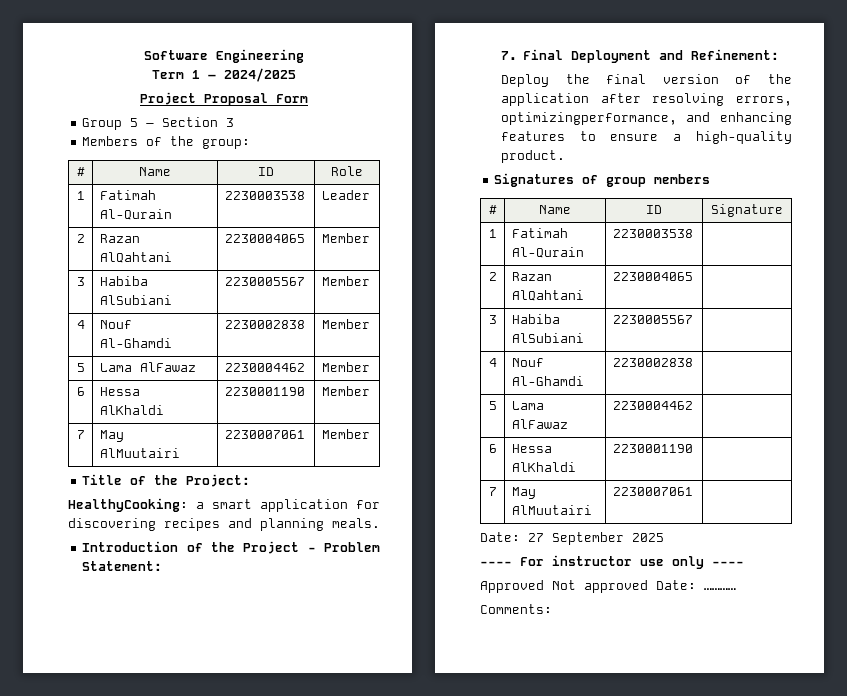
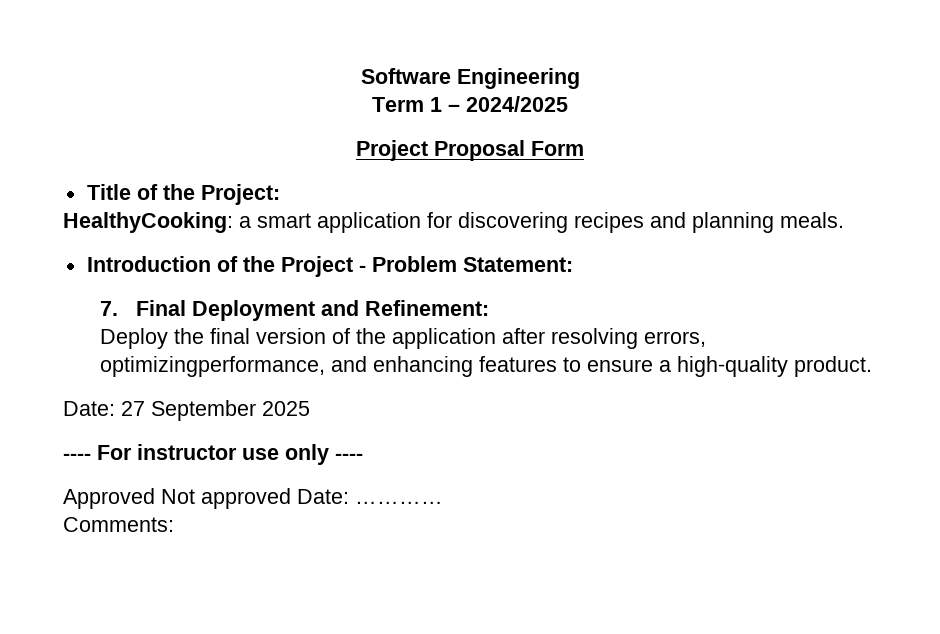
[82,117,235,130] [82,136,251,149] [76,167,85,176] [139,167,171,176] [258,167,274,176] [331,166,363,176] [76,191,85,200] [99,190,156,200] [99,209,172,220] [224,191,305,200] [321,190,370,200] [76,234,85,243] [99,234,140,243] [99,252,172,263] [224,234,305,243] [321,233,370,243] [76,277,85,286] [99,276,148,286] [99,295,172,305] [224,277,305,286] [321,276,370,286] [76,320,85,329] [99,320,132,329] [99,338,172,348] [224,320,305,329] [321,319,370,329] [76,363,85,372] [99,362,196,372] [224,363,305,372] [321,362,370,372] [76,387,85,396] [99,387,140,396] [99,405,164,415] [224,387,305,396] [321,386,370,396] [76,430,85,439] [99,430,124,442] [99,448,180,458] [224,430,305,439] [321,429,370,439] // Group 5 – Section 3 // Members of the group: // # | Name | ID | Role // 1 | Fatimah Al-Qurain | 2230003538 | Leader // 2 | Razan AlQahtani | 2230004065 | Member // 3 | Habiba AlSubiani | 2230005567 | Member // 4 | Nouf Al-Ghamdi | 2230002838 | Member // 5 | Lama AlFawaz | 2230004462 | Member // 6 | Hessa AlKhaldi | 2230001190 | Member // 7 | May AlMuutairi | 2230007061 | Member -> (584, 148) none
[494,173,711,187] [488,205,497,214] [539,205,571,214] [646,205,662,214] [711,204,783,217] [488,229,497,238] [511,228,568,238] [511,247,584,258] [612,229,693,238] [488,272,497,281] [511,272,552,281] [511,290,584,301] [612,272,693,281] [488,315,497,324] [511,314,560,324] [511,333,584,343] [612,315,693,324] [488,358,497,367] [511,358,544,367] [511,376,584,386] [612,358,693,367] [488,401,497,410] [511,401,544,410] [511,419,568,429] [612,401,693,410] [488,444,497,453] [511,444,552,453] [511,462,576,472] [612,444,693,453] [488,487,497,496] [511,487,536,499] [511,505,592,515] [612,487,693,496] // Signatures of group members // # | Name | ID | Signature // 1 | Fatimah Al-Qurain | 2230003538 | // 2 | Razan AlQahtani | 2230004065 | // 3 | Habiba AlSubiani | 2230005567 | // 4 | Nouf Al-Ghamdi | 2230002838 | // 5 | Lama AlFawaz | 2230004462 | // 6 | Hessa AlKhaldi | 2230001190 | // 7 | May AlMuutairi | 2230007061 | -> (872, 366) none

